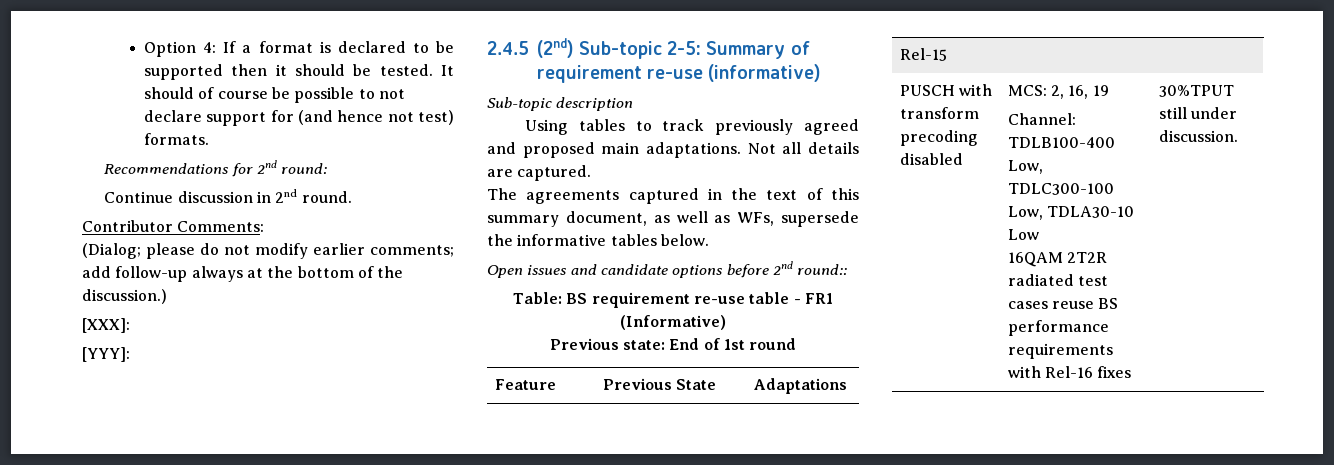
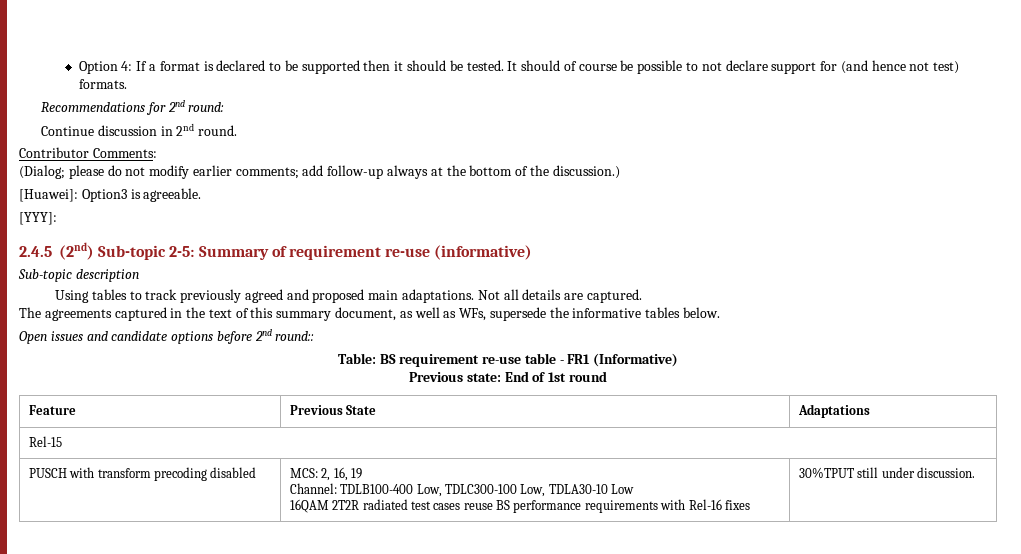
[82,318,130,333] [XXX]: -> [19,188,202,202] [Huawei]: Option3 is agreeable.

